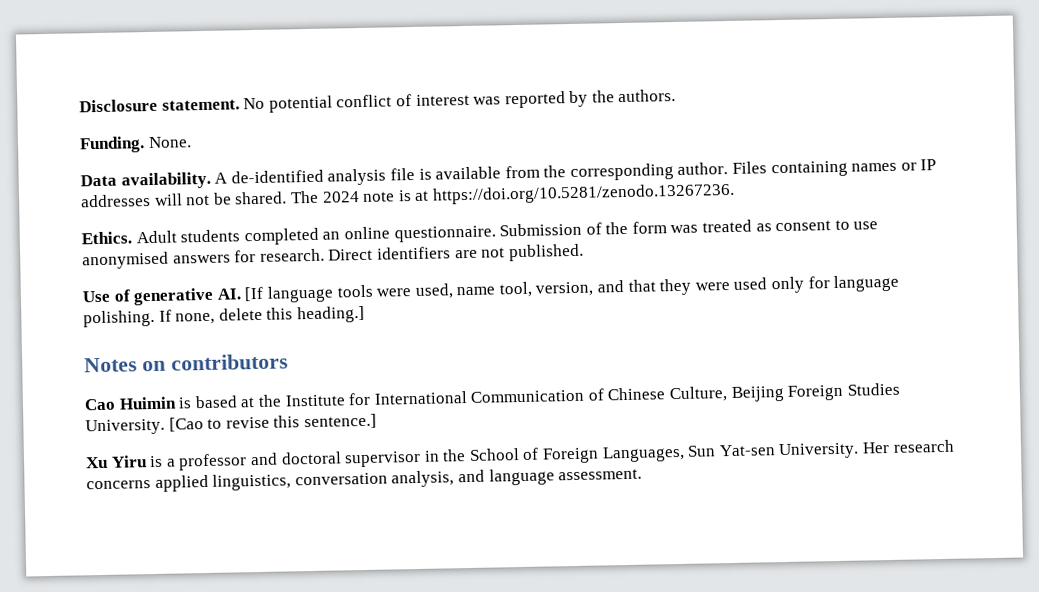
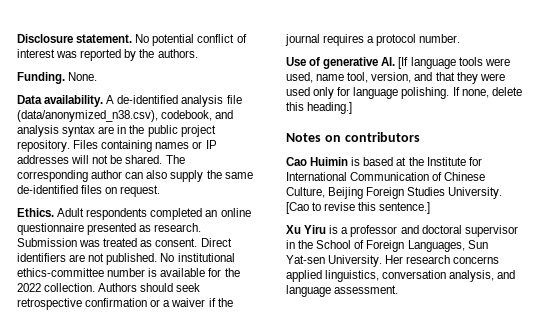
[418,162,729,182] is available from the corresponding author. -> [17,110,234,122] [17,125,216,137] [17,140,70,152] (data/anonymized_n38.csv), codebook, and analysis syntax are in the public project repository.
[321,182,735,205] 2024 note is at https://doi.org/10.5281/zenodo.13267236. -> [17,170,253,182] [17,185,161,197] corresponding author can also supply the same de-identified files on request.
[180,229,241,243] students -> [86,208,148,220] respondents
[393,219,879,243] [82,248,325,270] questionnaire. Submission of the form was treated as consent to use anonymised answers for research. -> [17,223,202,235] [17,238,198,247] questionnaire presented as research. Submission was treated as consent.
(584, 252) none -> [160,253,235,262] [17,268,240,277] [17,283,201,292] [17,298,233,310] [285,34,461,46] No institutional ethics-committee number is available for the 2022 collection. Authors should seek retrospective confirmation or a waiver if the journal requires a protocol number.

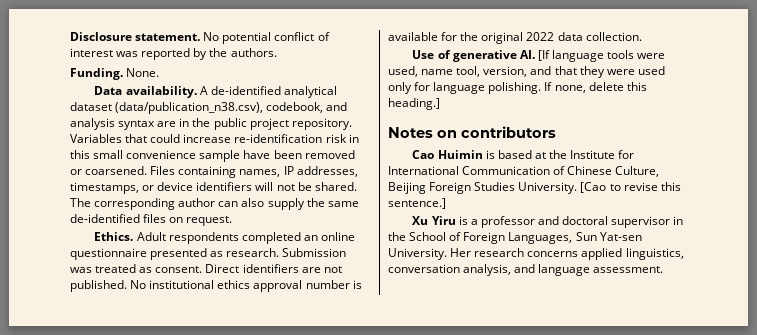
[181,95,242,107] [17,110,158,122] analysis file (data/anonymized_n38.csv), -> [283,86,337,98] [70,102,264,114] analytical dataset (data/publication_n38.csv),
[73,140,217,152] [17,155,69,164] Files containing names or IP addresses -> [70,134,359,143] [70,150,355,162] [70,166,358,178] [70,182,253,194] Variables that could increase re-identification risk in this small convenience sample have been removed or coarsened. Files containing names, IP addresses, timestamps, or device identifiers
[17,268,104,277] ethics-committee -> [217,280,303,292] ethics approval
[17,283,201,292] [17,298,233,310] [285,34,461,46] 2022 collection. Authors should seek retrospective confirmation or a waiver if the journal requires a protocol number. -> [481,32,642,44] original 2022 data collection.

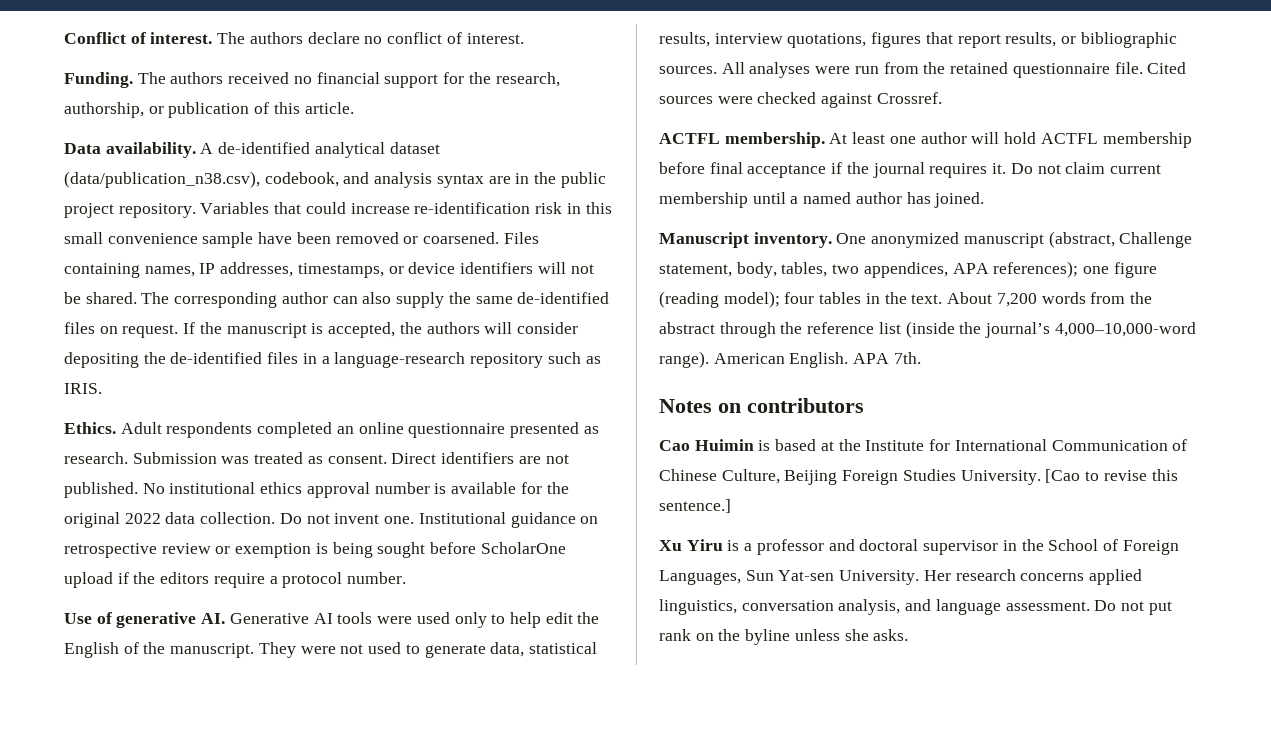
[70,32,330,44] [70,48,277,60] [70,68,160,80] Disclosure statement. No potential conflict of interest was reported by the authors. // Funding. None. -> [64,32,524,44] [64,72,560,88] [64,102,354,118] Conflict of interest. The authors declare no conflict of interest. // Funding. The authors received no financial support for the research, authorship, or publication of this article.
(233, 221) none -> [183,322,578,338] [64,352,601,368] [64,383,102,394] If the manuscript is accepted, the authors will consider depositing the de-identified files in a language-research repository such as IRIS.
[412,50,666,62] [388,66,665,78] [388,82,647,94] [388,98,440,110] // Use of generative AI. [If language tools were used, name tool, version, and that they were used only for language polishing. If none, delete this heading.] -> [279,512,599,528] [64,542,566,558] [64,572,407,588] [64,612,600,628] [64,642,597,658] [659,32,1177,48] [659,62,1187,78] [659,92,942,108] [659,132,1192,148] [659,162,1161,178] [659,192,985,208] [659,231,1193,248] [659,261,1157,278] [659,291,1152,308] [659,321,1196,338] [659,351,921,368] Do not invent one. Institutional guidance on retrospective review or exemption is being sought before ScholarOne upload if the editors require a protocol number. // Use of generative AI. Generative AI tools were used only to help edit the English of the manuscript. They were not used to generate data, statistical results, interview quotations, figures that report results, or bibliographic sources. All analyses were run from the retained questionnaire file. Cited sources were checked against Crossref. // ACTFL membership. At least one author will hold ACTFL membership before final acceptance if the journal requires it. Do not claim current membership until a named author has joined. // Manuscript inventory. One anonymized manuscript (abstract, Challenge statement, body, tables, two appendices, APA references); one figure (reading model); four tables in the text. About 7,200 words from the abstract through the reference list (inside the journal’s 4,000–10,000-word range). American English. APA 7th.
(664, 269) none -> [1094,600,1172,615] [659,629,909,645] Do not put rank on the byline unless she asks.

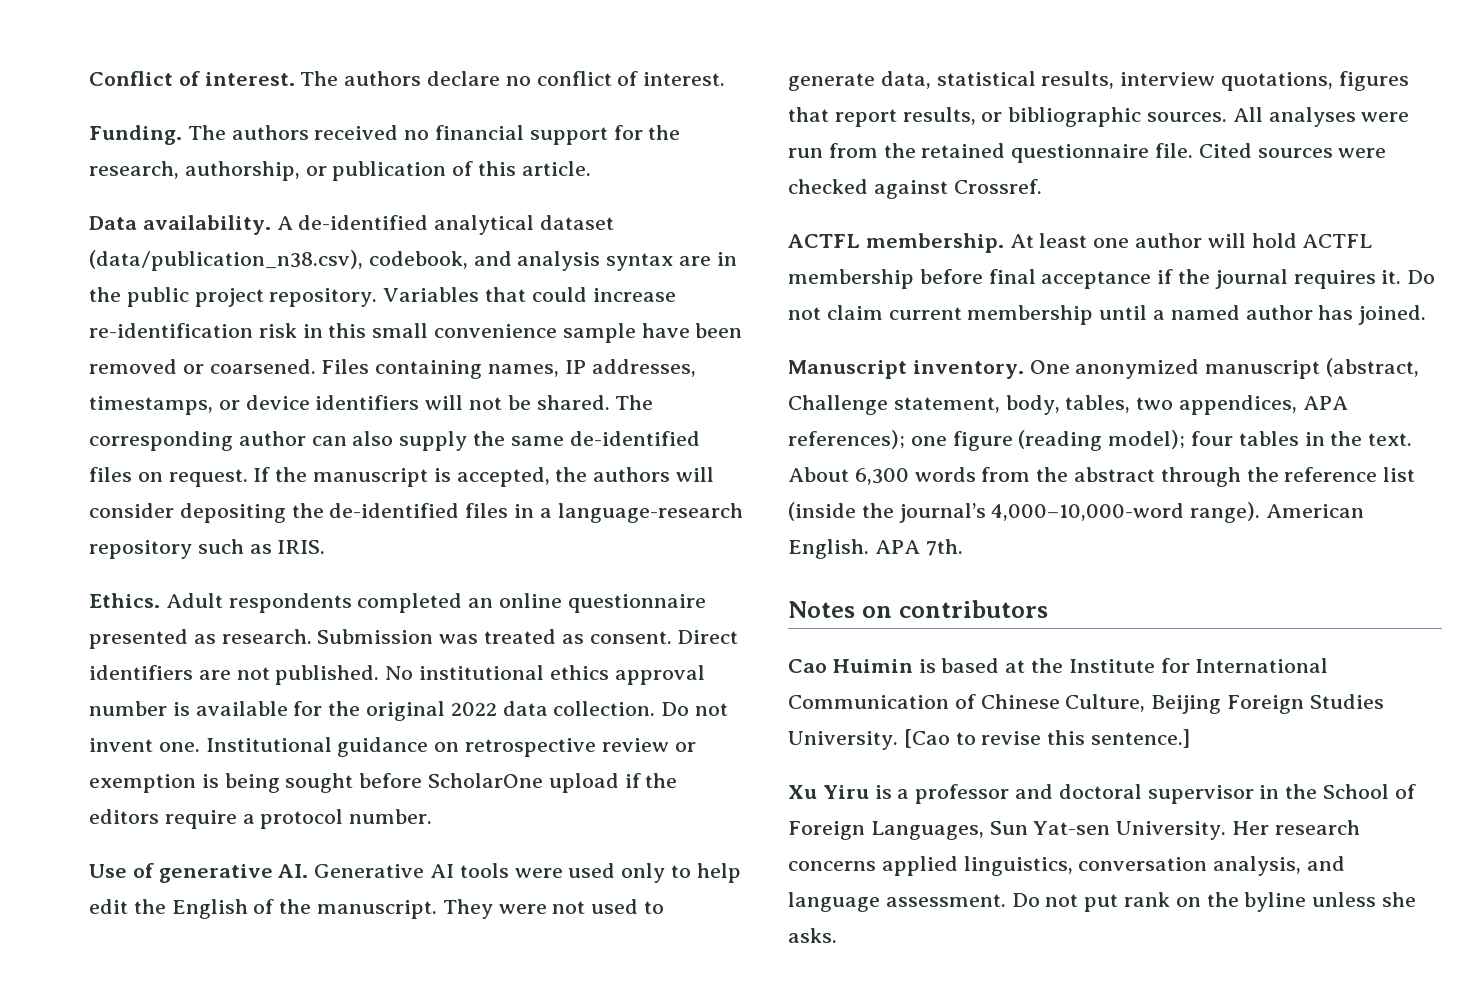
[996,293,1037,307] 7,200 -> [854,468,909,485] 6,300

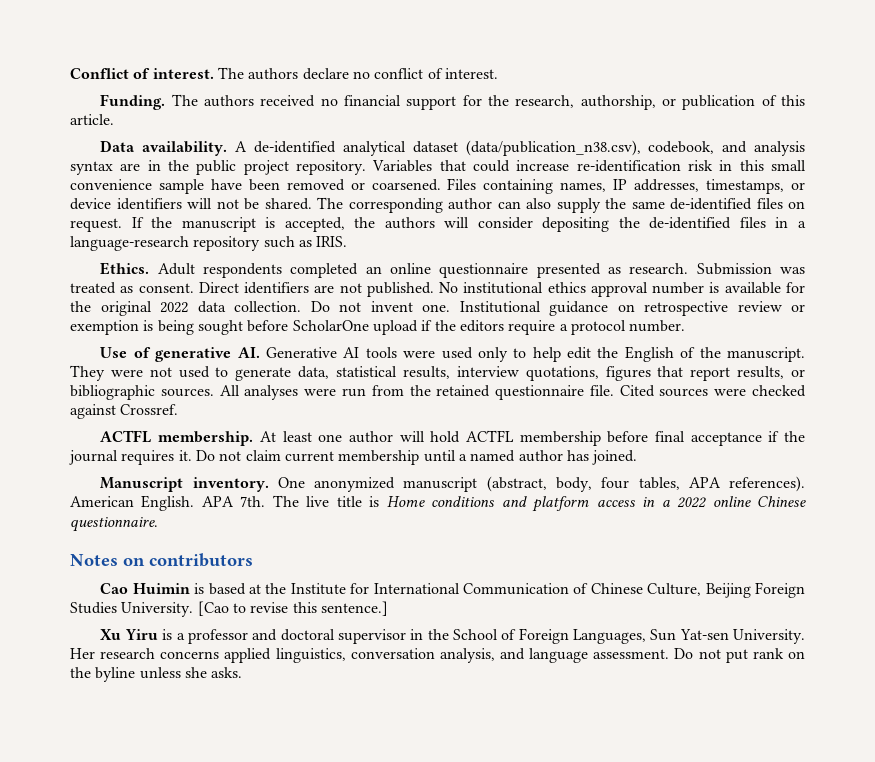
[788,395,1348,415] [788,430,1413,451] [788,467,1416,487] [788,502,1365,523] [788,539,963,559] Challenge statement, body, tables, two appendices, APA references); one figure (reading model); four tables in the text. About 6,300 words from the abstract through the reference list (inside the journal’s 4,000–10,000-word range). American English. APA 7th. -> [555,476,806,492] [70,495,806,512] [70,517,158,532] body, four tables, APA references). American English. APA 7th. The live title is Home conditions and platform access in a 2022 online Chinese questionnaire.

